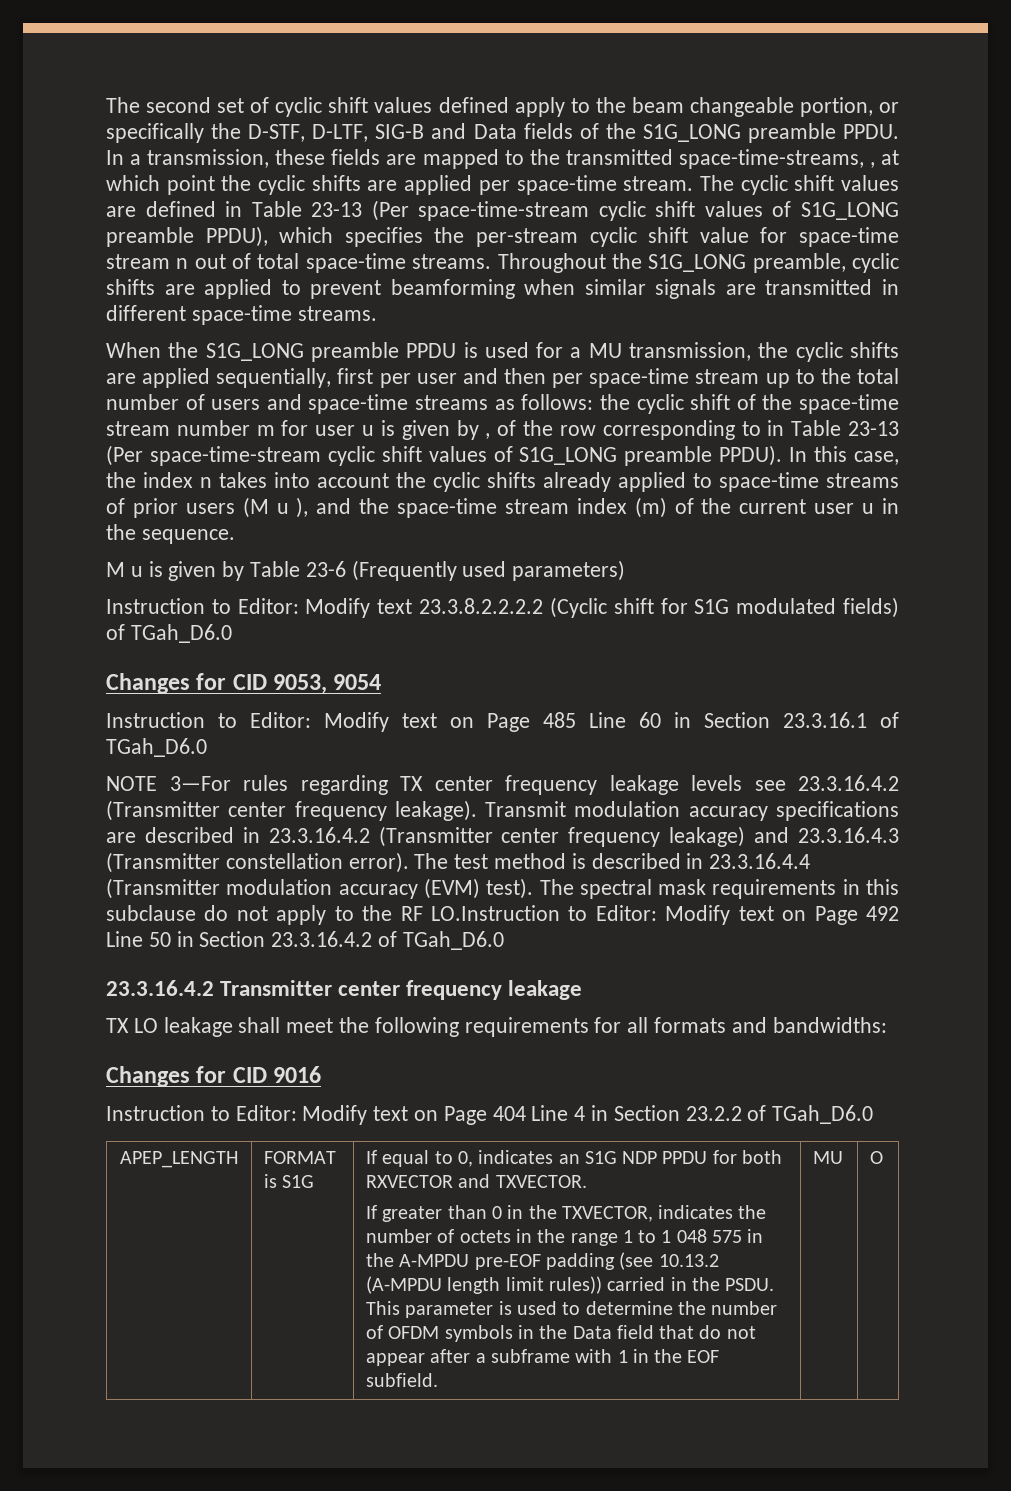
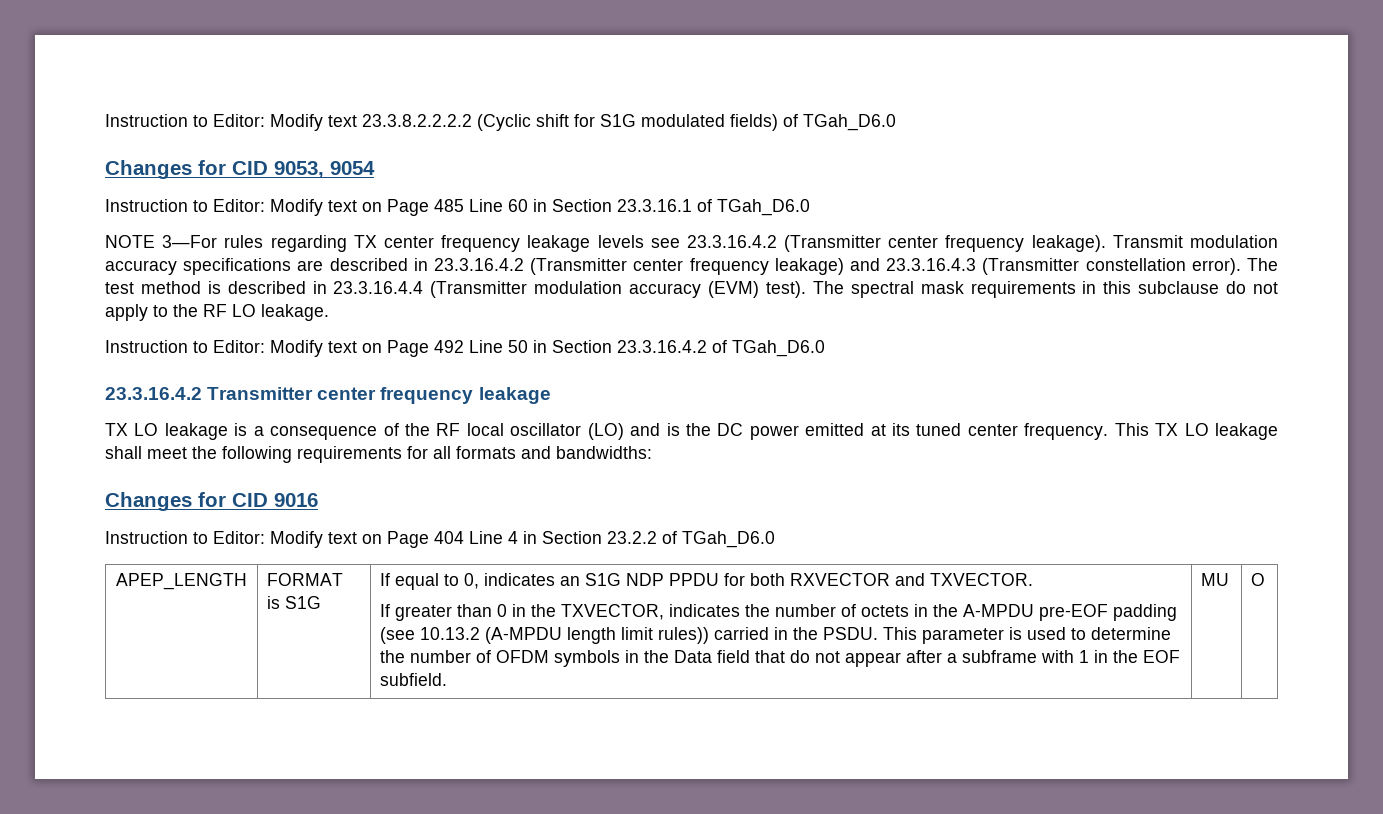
[106,97,899,117] [106,123,899,143] [106,149,899,169] [106,175,900,195] [106,200,899,221] [106,226,900,247] [106,253,900,273] [106,279,899,299] [106,305,377,325] [106,342,899,362] [106,368,899,388] [106,394,900,414] [106,420,899,440] [106,445,899,466] [106,472,899,492] [106,497,899,518] [106,524,235,544] [106,560,626,581] The second set of cyclic shift values defined apply to the beam changeable portion, or specifically the D-STF, D-LTF, SIG-B and Data fields of the S1G_LONG preamble PPDU. In a transmission, these fields are mapped to the transmitted space-time-streams, , at which point the cyclic shifts are applied per space-time stream. The cyclic shift values are defined in Table 23-13 (Per space-time-stream cyclic shift values of S1G_LONG preamble PPDU), which specifies the per-stream cyclic shift value for space-time stream n out of total space-time streams. Throughout the S1G_LONG preamble, cyclic shifts are applied to prevent beamforming when similar signals are transmitted in different space-time streams. // When the S1G_LONG preamble PPDU is used for a MU transmission, the cyclic shifts are applied sequentially, first per user and then per space-time stream up to the total number of users and space-time streams as follows: the cyclic shift of the space-time stream number m for user u is given by , of the row corresponding to in Table 23-13 (Per space-time-stream cyclic shift values of S1G_LONG preamble PPDU). In this case, the index n takes into account the cyclic shifts already applied to space-time streams of prior users (M u ), and the space-time stream index (m) of the current user u in the sequence. // M u is given by Table 23-6 (Frequently used parameters) // -> (105, 120) none
[431,905,560,921] LO.Instruction -> [232,304,329,321] [105,340,188,353] LO leakage. // Instruction
(233, 1027) none -> [234,423,1278,440] is a consequence of the RF local oscillator (LO) and is the DC power emitted at its tuned center frequency. This TX LO leakage
[570,1229,764,1246] [366,1253,395,1267] range 1 to 1 048 575 in the -> (959, 610) none

